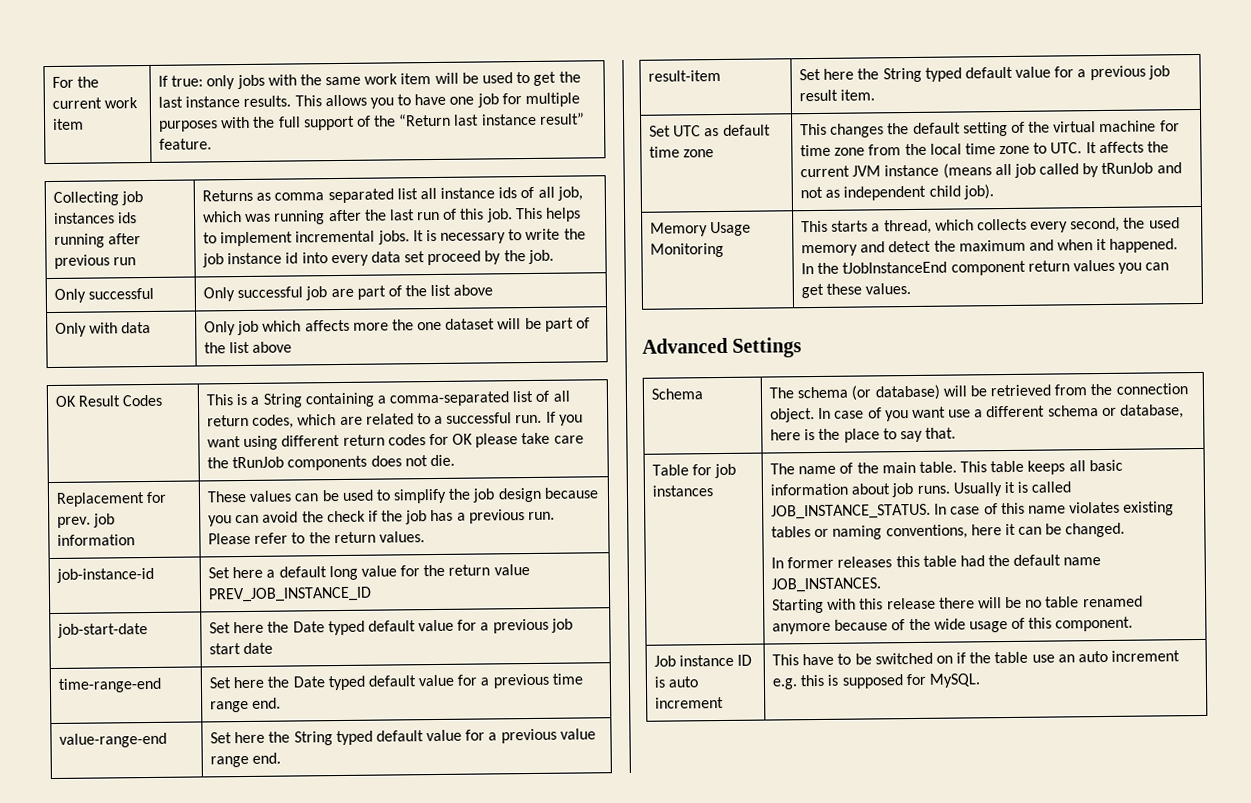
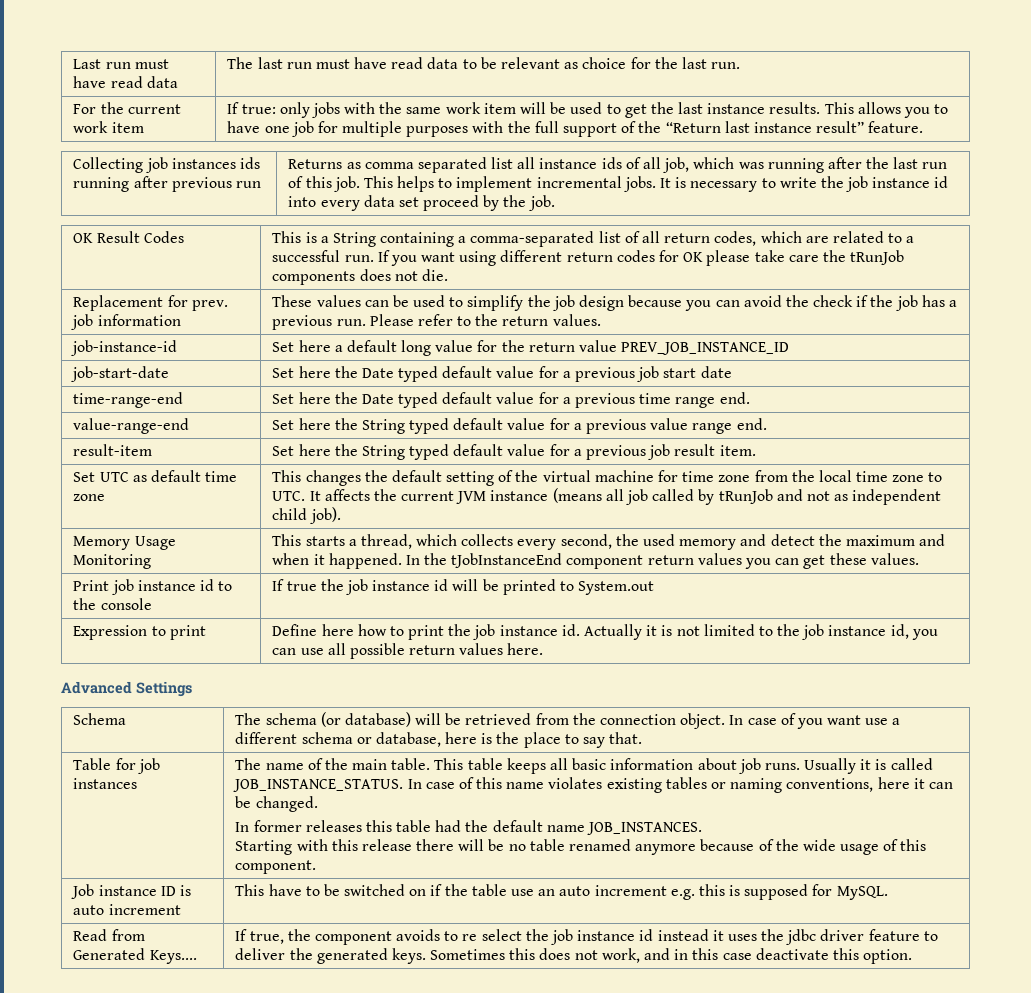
(51, 82) none -> [73,59,169,69] [73,76,178,88] [227,57,741,69] Last run must have read data | The last run must have read data to be relevant as choice for the last run. //
[53,287,155,303] [202,284,494,302] [54,321,152,337] [203,317,591,336] [203,341,293,354] // Only successful | Only successful job are part of the list above // Only with data | Only job which affects more the one dataset will be part of the list above -> (555, 203) none
(912, 288) none -> [73,579,233,595] [73,598,152,610] [272,579,655,595] [73,625,206,640] [272,624,938,640] [272,643,544,659] // Print job instance id to the console | If true the job instance id will be printed to System.out // Expression to print | Define here how to print the job instance id. Actually it is not limited to the job instance id, you can use all possible return values here.
(981, 680) none -> [73,929,145,941] [73,948,197,964] [235,929,938,945] [235,948,913,964] // Read from Generated Keys.... | If true, the component avoids to re select the job instance id instead it uses the jdbc driver feature to deliver the generated keys. Sometimes this does not work, and in this case deactivate this option.

